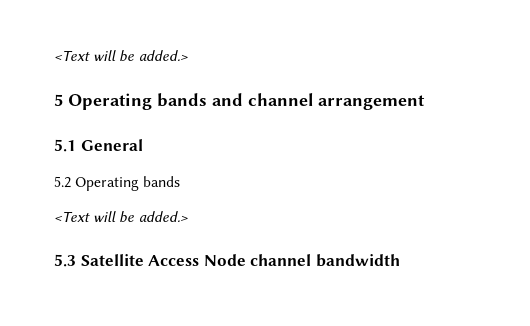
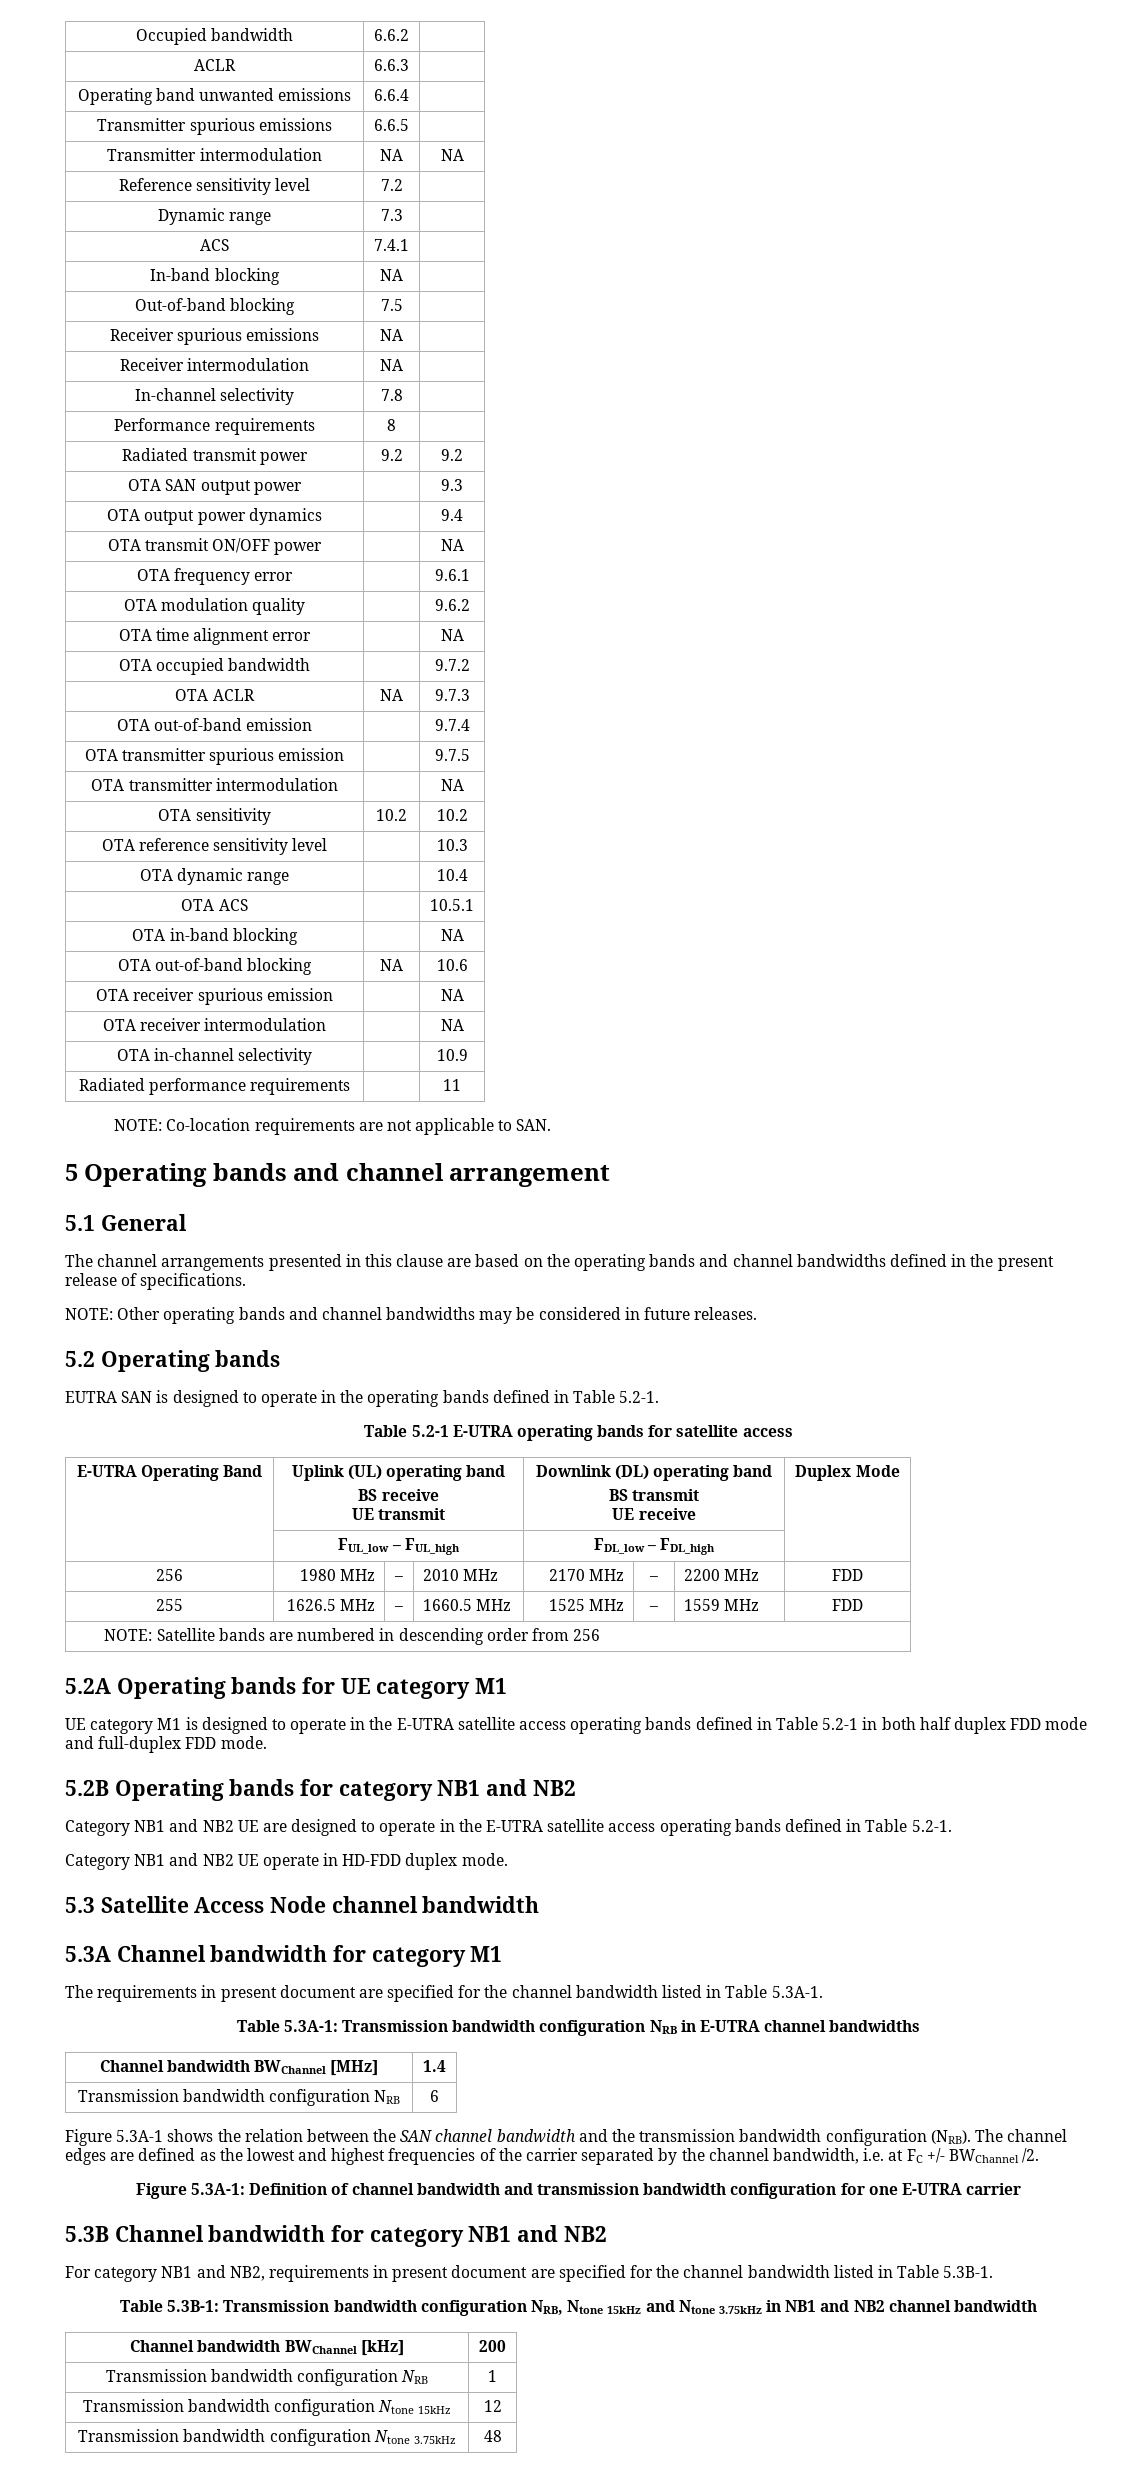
[54,50,188,62] <Text will be added.> -> [135,28,294,45] [374,29,409,41] [194,59,236,71] [374,59,409,71] [77,88,352,105] [374,89,409,101] [97,118,332,135] [374,119,409,131] [107,148,322,161] [380,149,403,161] [440,149,464,161] [118,178,311,195] [380,179,403,191] [157,208,272,225] [380,209,403,221] [200,239,229,251] [374,239,409,251] [150,268,280,285] [380,269,403,281] [134,298,296,315] [380,299,403,311] [109,328,320,345] [380,329,403,341] [119,358,310,371] [380,359,403,371] [134,388,295,405] [380,389,403,401] [114,418,315,435] [387,419,396,431] [122,448,308,465] [380,449,403,461] [441,449,463,461] [128,479,302,495] [441,479,463,491] [107,508,322,525] [441,509,463,521] [107,538,323,555] [440,539,464,551] [136,568,294,585] [434,569,470,581] [123,598,306,615] [434,599,470,611] [118,628,312,645] [440,629,464,641] [118,658,311,675] [434,659,470,671] [175,689,255,701] [380,689,403,701] [434,689,470,701] [116,718,313,731] [434,719,470,731] [84,748,345,765] [434,749,470,761] [91,778,338,791] [440,779,464,791] [158,808,271,825] [376,809,407,821] [436,809,468,821] [101,838,328,855] [436,839,468,851] [139,868,290,885] [436,869,468,881] [181,899,248,911] [430,899,474,911] [132,928,298,945] [440,929,464,941] [117,958,313,975] [380,959,403,971] [436,959,468,971] [96,988,333,1005] [440,989,464,1001] [102,1018,327,1031] [440,1019,464,1031] [116,1048,313,1065] [436,1049,468,1061] [78,1078,351,1095] [443,1079,461,1091] [114,1118,552,1135] Occupied bandwidth | 6.6.2 | // ACLR | 6.6.3 | // Operating band unwanted emissions | 6.6.4 | // Transmitter spurious emissions | 6.6.5 | // Transmitter intermodulation | NA | NA // Reference sensitivity level | 7.2 | // Dynamic range | 7.3 | // ACS | 7.4.1 | // In-band blocking | NA | // Out-of-band blocking | 7.5 | // Receiver spurious emissions | NA | // Receiver intermodulation | NA | // In-channel selectivity | 7.8 | // Performance requirements | 8 | // Radiated transmit power | 9.2 | 9.2 // OTA SAN output power | | 9.3 // OTA output power dynamics | | 9.4 // OTA transmit ON/OFF power | | NA // OTA frequency error | | 9.6.1 // OTA modulation quality | | 9.6.2 // OTA time alignment error | | NA // OTA occupied bandwidth | | 9.7.2 // OTA ACLR | NA | 9.7.3 // OTA out-of-band emission | | 9.7.4 // OTA transmitter spurious emission | | 9.7.5 // OTA transmitter intermodulation | | NA // OTA sensitivity | 10.2 | 10.2 // OTA reference sensitivity level | | 10.3 // OTA dynamic range | | 10.4 // OTA ACS | | 10.5.1 // OTA in-band blocking | | NA // OTA out-of-band blocking | NA | 10.6 // OTA receiver spurious emission | | NA // OTA receiver intermodulation | | NA // OTA in-channel selectivity | | 10.9 // Radiated performance requirements | | 11 // NOTE: Co-location requirements are not applicable to SAN.
[54,176,181,191] [54,211,188,223] 5.2 Operating bands // <Text will be added.> -> [65,1254,1054,1271] [65,1273,247,1290] [65,1307,758,1324] [65,1350,281,1372] [65,1390,660,1407] [364,1425,793,1441] [76,1465,263,1481] [291,1465,506,1481] [358,1489,439,1501] [351,1508,446,1520] [535,1465,773,1481] [608,1489,700,1501] [612,1508,696,1520] [795,1465,900,1481] [338,1538,460,1555] [593,1538,716,1555] [156,1569,183,1581] [299,1569,376,1581] [394,1576,403,1581] [422,1569,499,1581] [548,1569,625,1581] [649,1576,658,1581] [683,1569,760,1581] [832,1569,863,1581] [156,1599,183,1611] [286,1599,376,1611] [394,1606,403,1611] [422,1599,512,1611] [548,1599,625,1611] [649,1606,658,1611] [683,1599,760,1611] [832,1599,863,1611] [104,1628,601,1645] [65,1677,508,1699] [65,1717,1088,1734] [65,1736,267,1753] [65,1779,576,1801] [65,1819,952,1836] [65,1853,508,1870] The channel arrangements presented in this clause are based on the operating bands and channel bandwidths defined in the present release of specifications. // NOTE: Other operating bands and channel bandwidths may be considered in future releases. // 5.2 Operating bands // EUTRA SAN is designed to operate in the operating bands defined in Table 5.2-1. // Table 5.2-1 E-UTRA operating bands for satellite access // E-UTRA Operating Band | Uplink (UL) operating band // BS receive // UE transmit | Downlink (DL) operating band // BS transmit // UE receive | Duplex Mode // | FUL_low – FUL_high | FDL_low – FDL_high | // 256 | 1980 MHz | – | 2010 MHz | 2170 MHz | – | 2200 MHz | FDD // 255 | 1626.5 MHz | – | 1660.5 MHz | 1525 MHz | – | 1559 MHz | FDD // NOTE: Satellite bands are numbered in descending order from 256 // 5.2A Operating bands for UE category M1 // UE category M1 is designed to operate in the E-UTRA satellite access operating bands defined in Table 5.2-1 in both half duplex FDD mode and full-duplex FDD mode. // 5.2B Operating bands for category NB1 and NB2 // Category NB1 and NB2 UE are designed to operate in the E-UTRA satellite access operating bands defined in Table 5.2-1. // Category NB1 and NB2 UE operate in HD-FDD duplex mode.
(400, 260) none -> [65,1945,503,1967] [65,1985,823,2002] [236,2020,921,2036] [99,2060,379,2076] [423,2060,446,2072] [77,2089,401,2106] [430,2090,439,2102] [65,2129,1068,2146] [65,2148,1040,2165] [135,2183,1022,2199] [65,2225,607,2247] [65,2265,994,2282] [120,2300,1037,2316] [130,2340,404,2356] [479,2340,506,2352] [105,2369,429,2386] [488,2370,497,2382] [82,2399,452,2416] [483,2400,502,2412] [78,2429,456,2446] [483,2430,502,2442] // 5.3A Channel bandwidth for category M1 // The requirements in present document are specified for the channel bandwidth listed in Table 5.3A-1. // Table 5.3A-1: Transmission bandwidth configuration NRB in E-UTRA channel bandwidths // Channel bandwidth BWChannel [MHz] | 1.4 // Transmission bandwidth configuration NRB | 6 // Figure 5.3A-1 shows the relation between the SAN channel bandwidth and the transmission bandwidth configuration (NRB). The channel edges are defined as the lowest and highest frequencies of the carrier separated by the channel bandwidth, i.e. at FC +/- BWChannel /2. // Figure 5.3A-1: Definition of channel bandwidth and transmission bandwidth configuration for one E-UTRA carrier // 5.3B Channel bandwidth for category NB1 and NB2 // For category NB1 and NB2, requirements in present document are specified for the channel bandwidth listed in Table 5.3B-1. // Table 5.3B-1: Transmission bandwidth configuration NRB, Ntone 15kHz and Ntone 3.75kHz in NB1 and NB2 channel bandwidth // Channel bandwidth BWChannel [kHz] | 200 // Transmission bandwidth configuration NRB | 1 // Transmission bandwidth configuration Ntone 15kHz | 12 // Transmission bandwidth configuration Ntone 3.75kHz | 48

